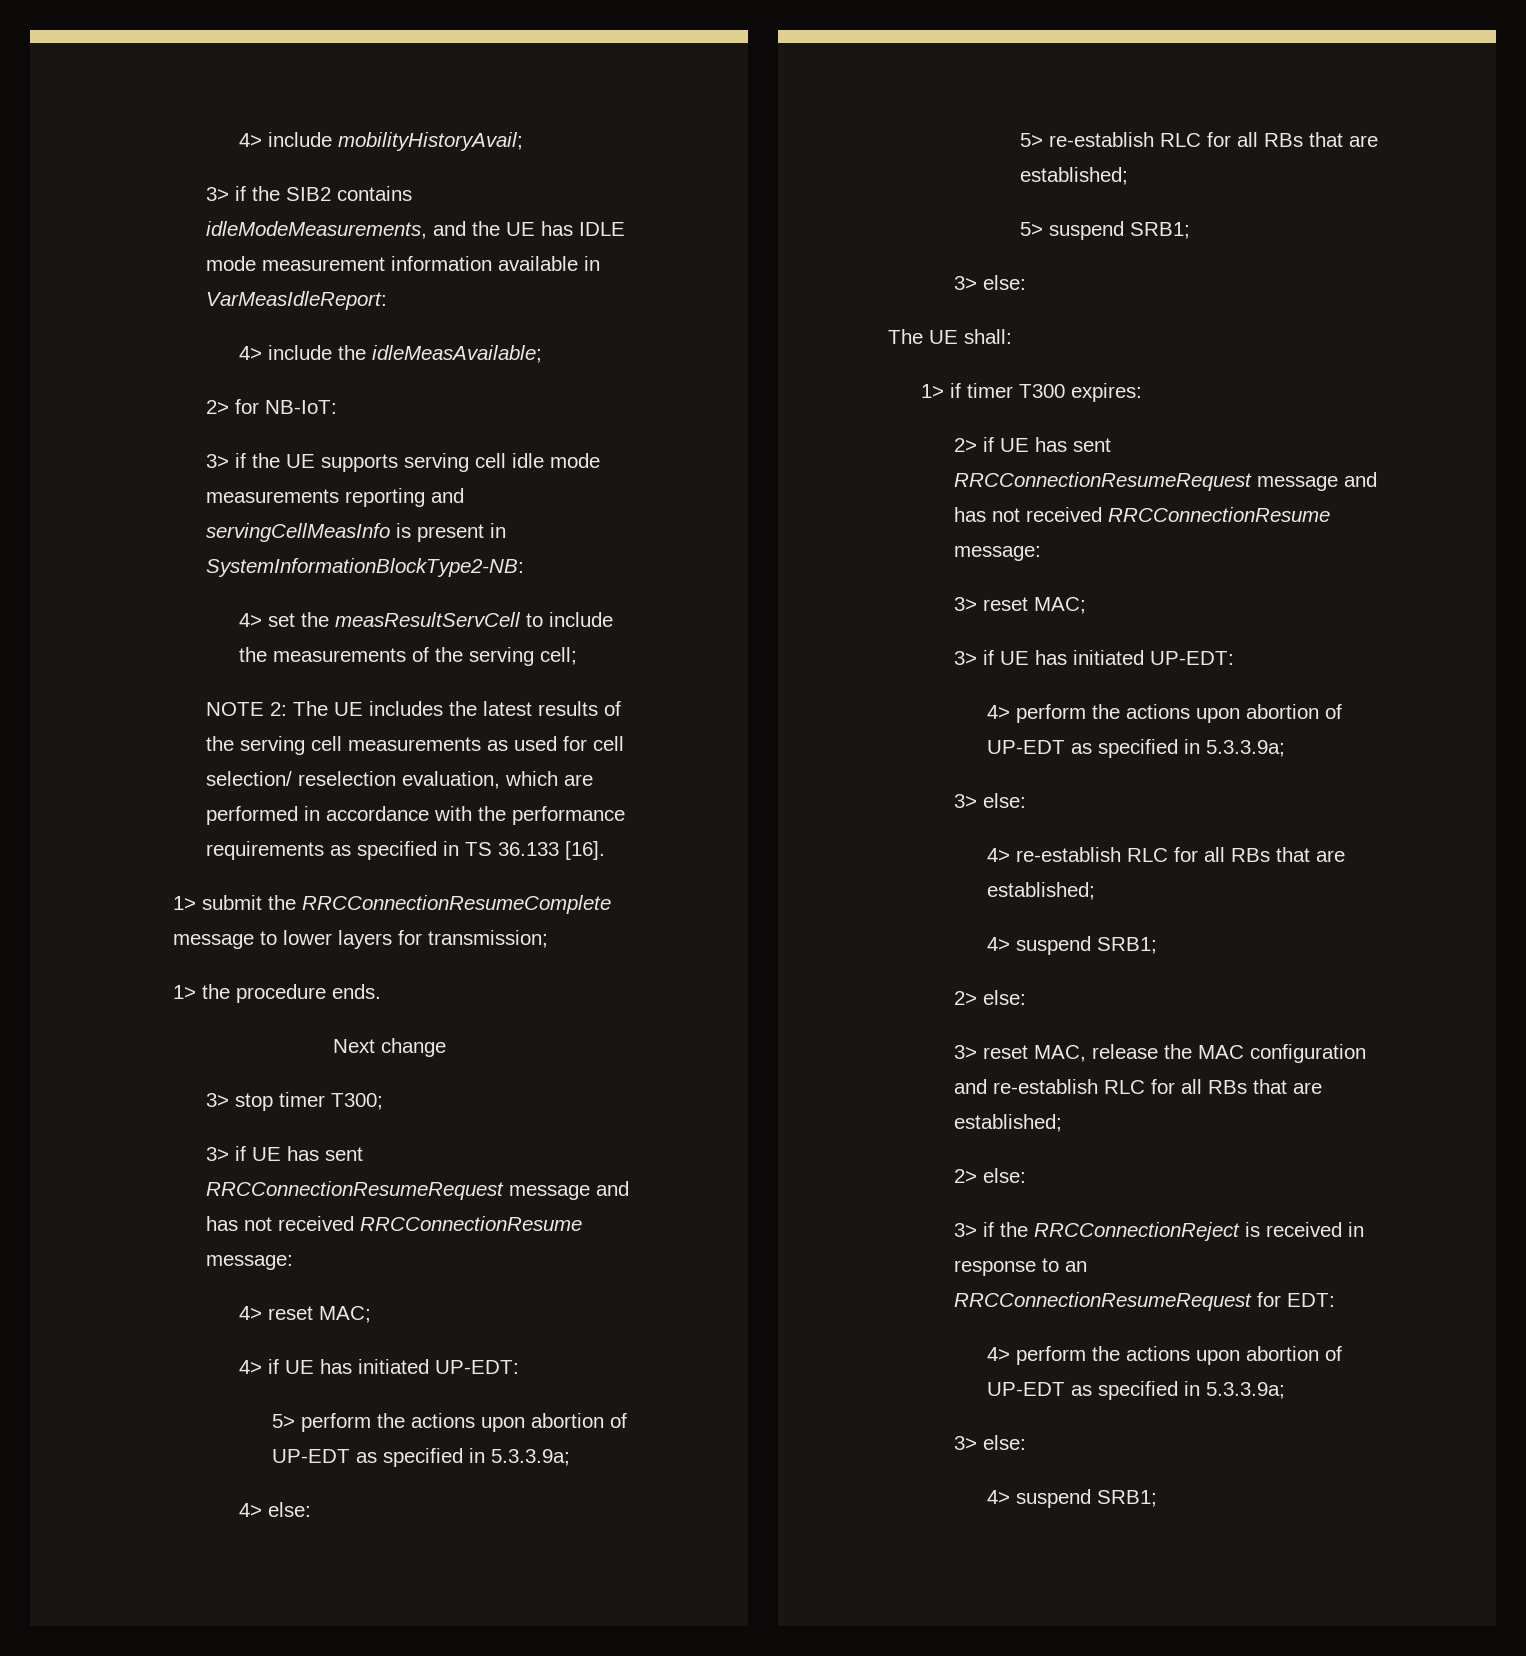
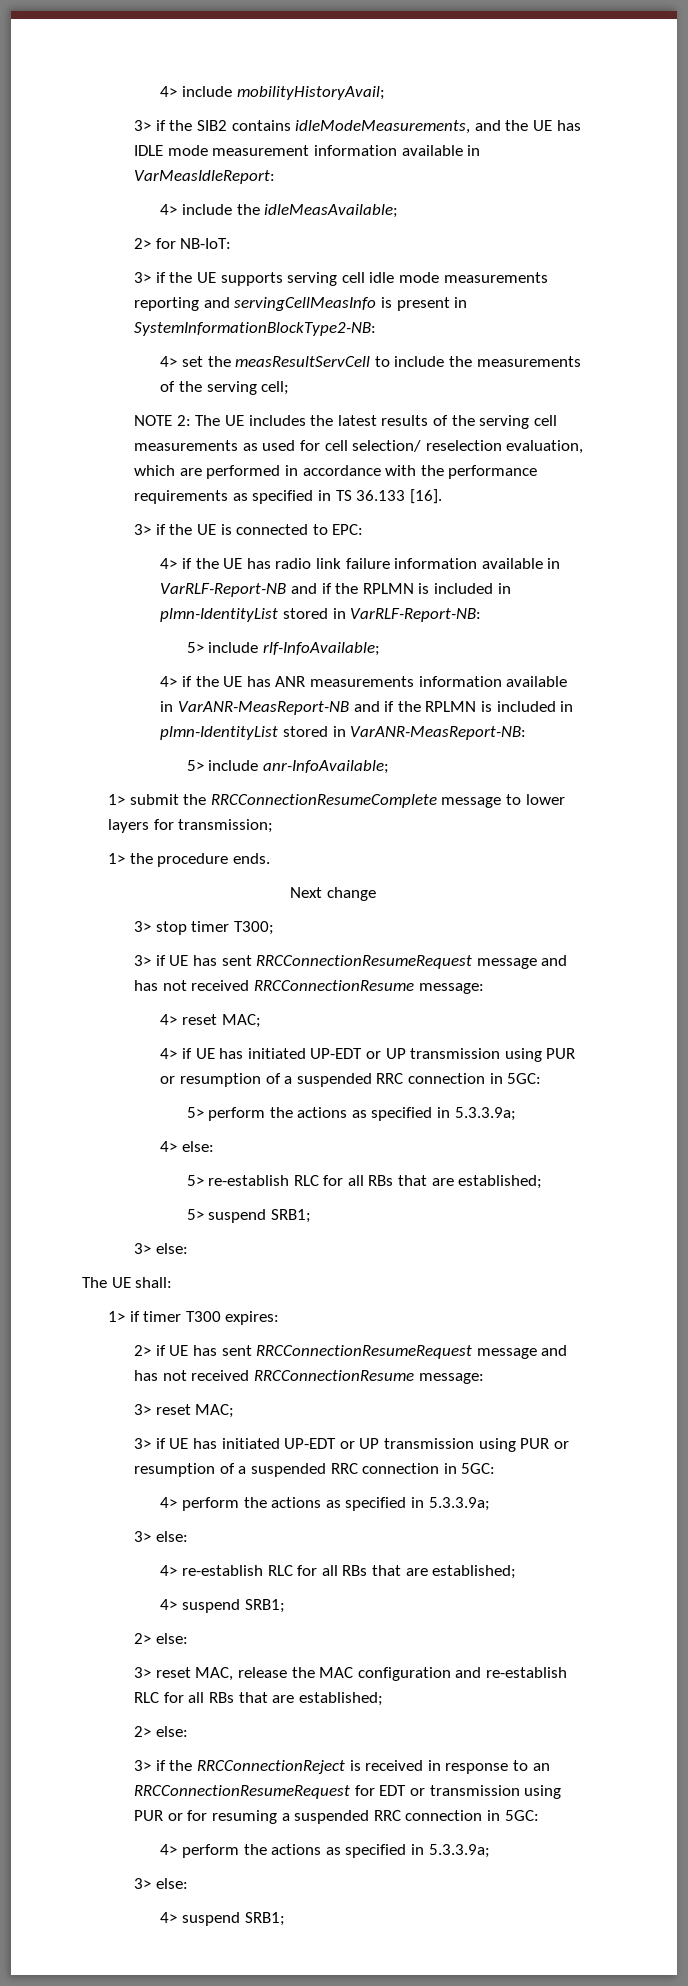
(606, 850) none -> [134,524,364,535] [160,558,561,569] [160,583,511,597] [160,608,482,622] [186,642,380,656] [160,676,568,687] [160,701,574,715] [160,726,527,740] [186,760,389,774] // 3> if the UE is connected to EPC: // 4> if the UE has radio link failure information available in VarRLF-Report-NB and if the RPLMN is included in plmn-IdentityList stored in VarRLF-Report-NB: // 5> include rlf-InfoAvailable; // 4> if the UE has ANR measurements information available in VarANR-MeasReport-NB and if the RPLMN is included in plmn-IdentityList stored in VarANR-MeasReport-NB: // 5> include anr-InfoAvailable;
[435,1360,520,1374] UP-EDT: -> [310,1048,576,1062] [160,1073,542,1087] UP-EDT or UP transmission using PUR or resumption of a suspended RRC connection in 5GC:
[481,1413,628,1432] [272,1449,351,1463] upon abortion of UP-EDT -> (348, 1112) none
[1150,651,1235,665] [987,704,1343,723] [987,740,1066,754] UP-EDT: // 4> perform the actions upon abortion of UP-EDT -> [284,1438,569,1452] [134,1463,496,1477] [160,1497,322,1511] UP-EDT or UP transmission using PUR or resumption of a suspended RRC connection in 5GC: // 4> perform the actions
[1287,1293,1336,1307] [987,1346,1343,1365] [987,1382,1066,1396] EDT: // 4> perform the actions upon abortion of UP-EDT -> [379,1785,562,1799] [134,1810,539,1824] [160,1844,322,1858] EDT or transmission using PUR or for resuming a suspended RRC connection in 5GC: // 4> perform the actions

